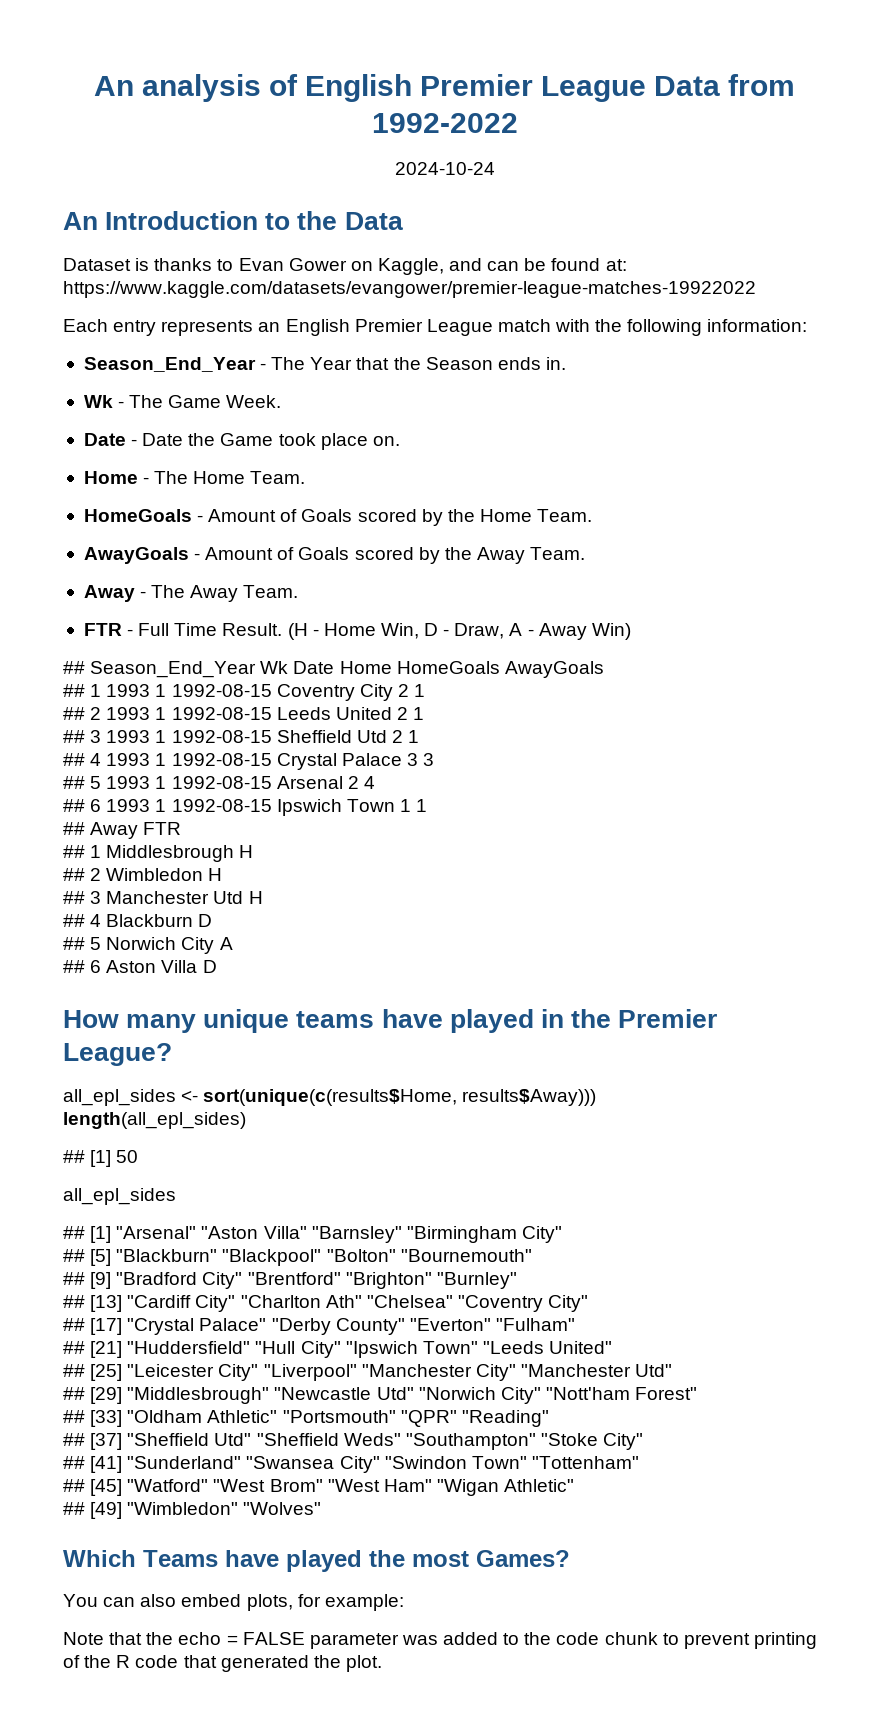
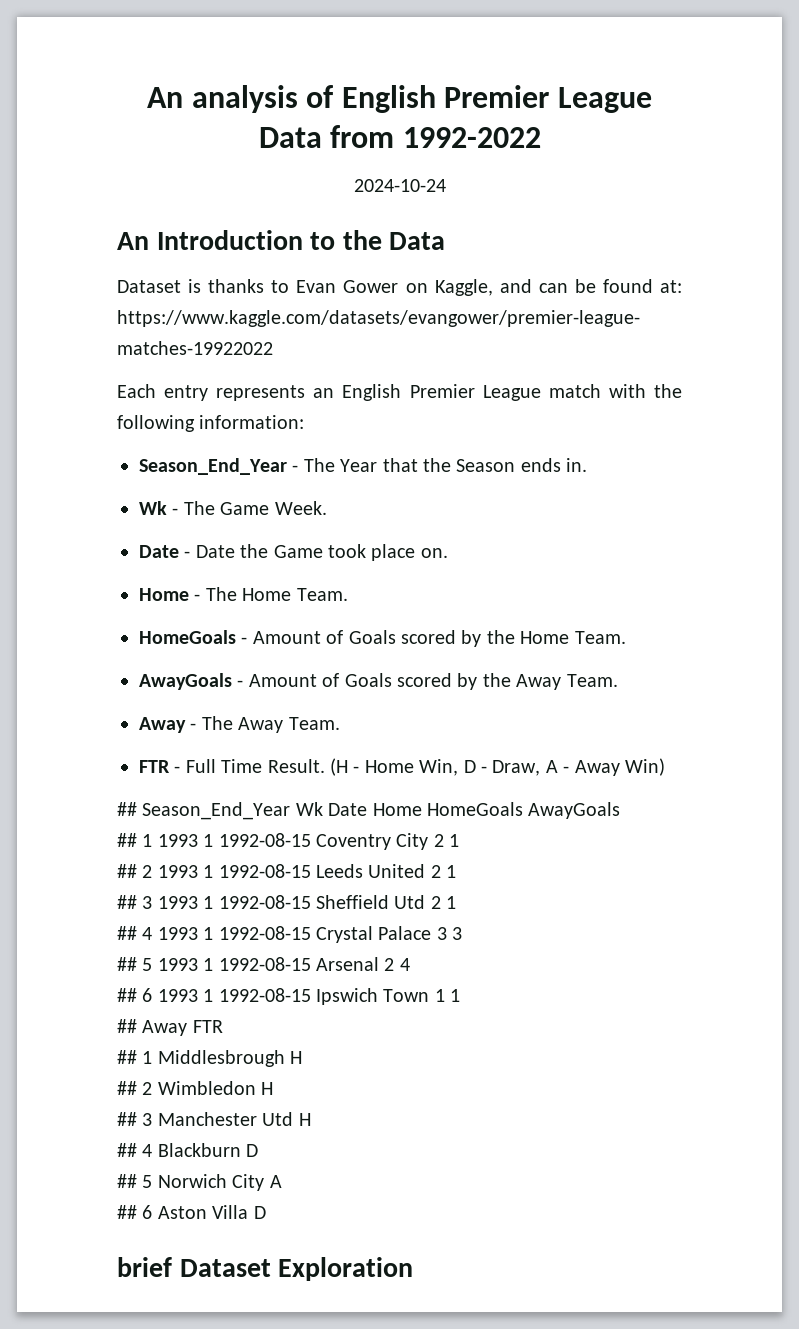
[63,1009,718,1033] [63,1043,172,1066] [63,1089,597,1106] [63,1112,246,1129] [63,1150,139,1167] [63,1188,176,1205] [63,1226,562,1243] [63,1249,532,1266] [63,1272,517,1289] [63,1295,589,1312] [63,1318,575,1335] [63,1341,613,1358] [63,1364,673,1381] [63,1387,698,1404] [63,1410,549,1427] [63,1433,644,1450] [63,1456,639,1473] [63,1479,575,1496] [63,1502,322,1519] [63,1550,570,1572] [63,1594,404,1611] [63,1632,817,1649] [63,1655,382,1672] How many unique teams have played in the Premier League? // all_epl_sides <- sort(unique(c(results$Home, results$Away))) // length(all_epl_sides) // ## [1] 50 // all_epl_sides // ## [1] "Arsenal" "Aston Villa" "Barnsley" "Birmingham City" // ## [5] "Blackburn" "Blackpool" "Bolton" "Bournemouth" // ## [9] "Bradford City" "Brentford" "Brighton" "Burnley" // ## [13] "Cardiff City" "Charlton Ath" "Chelsea" "Coventry City" // ## [17] "Crystal Palace" "Derby County" "Everton" "Fulham" // ## [21] "Huddersfield" "Hull City" "Ipswich Town" "Leeds United" // ## [25] "Leicester City" "Liverpool" "Manchester City" "Manchester Utd" // ## [29] "Middlesbrough" "Newcastle Utd" "Norwich City" "Nott'ham Forest" // ## [33] "Oldham Athletic" "Portsmouth" "QPR" "Reading" // ## [37] "Sheffield Utd" "Sheffield Weds" "Southampton" "Stoke City" // ## [41] "Sunderland" "Swansea City" "Swindon Town" "Tottenham" // ## [45] "Watford" "West Brom" "West Ham" "Wigan Athletic" // ## [49] "Wimbledon" "Wolves" // Which Teams have played the most Games? // You can also embed plots, for example: // Note that the echo = FALSE parameter was added to the code chunk to prevent printing of the R code that generated the plot. -> [117,1257,414,1281] brief Dataset Exploration

